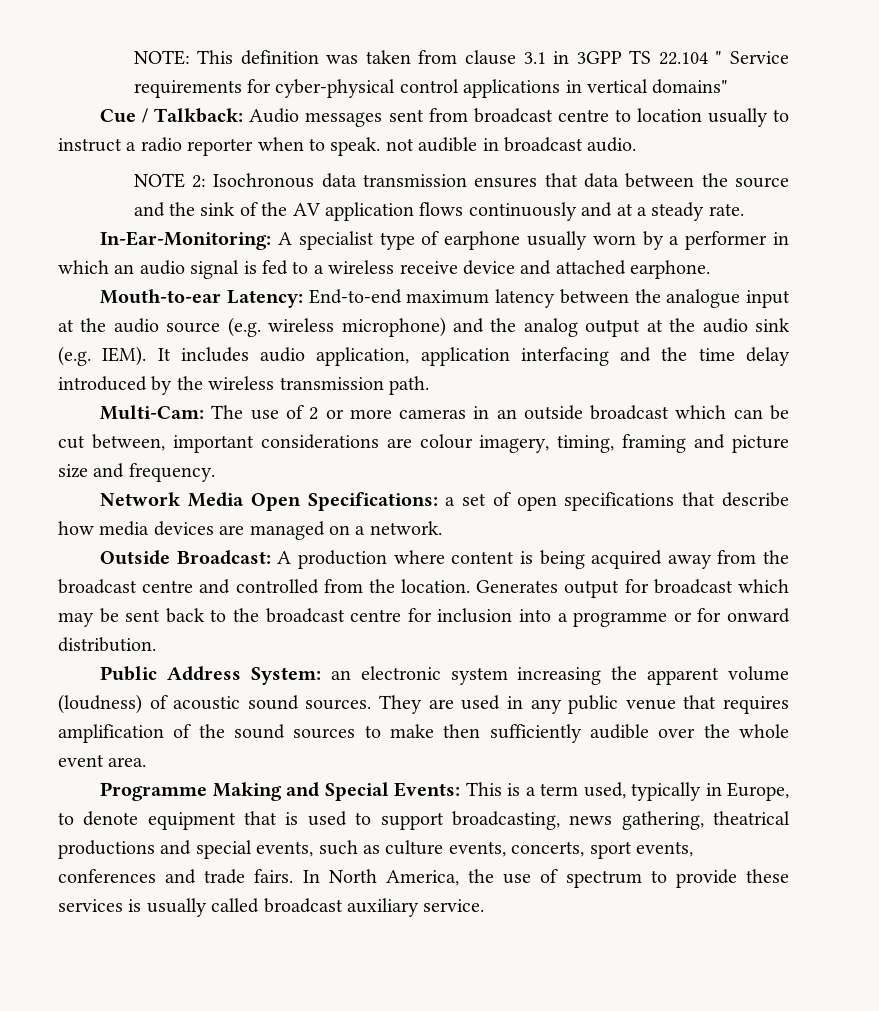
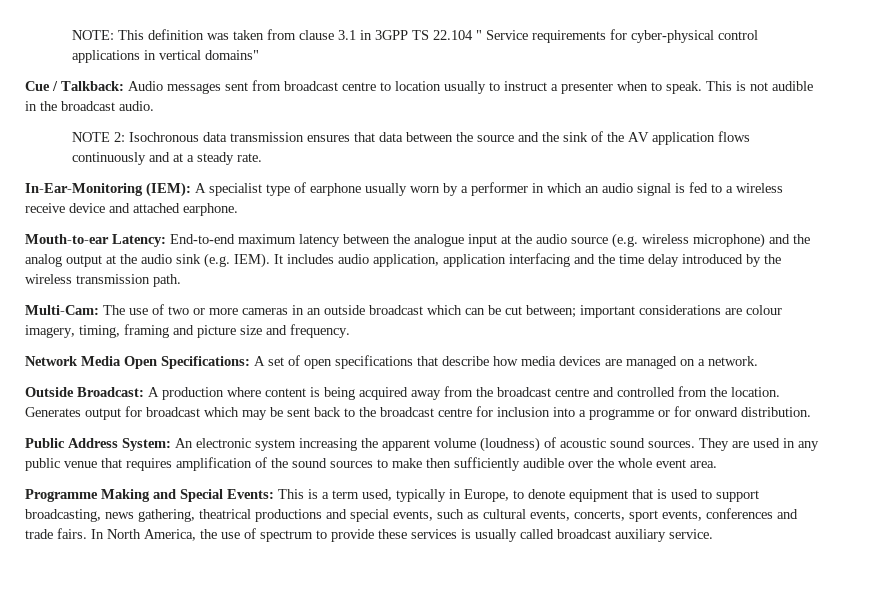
[140,137,254,156] radio reporter -> [561,82,613,94] presenter
(381, 146) none -> [706,81,746,91] This is
(499, 144) none -> [40,101,57,111] the
[100,231,272,250] In-Ear-Monitoring: -> [25,182,191,197] In-Ear-Monitoring (IEM):
[309,407,319,420] 2 -> [168,306,189,315] two
[91,434,165,451] between, -> [526,305,576,318] between;
[445,497,456,506] a -> [254,356,265,366] A
[330,670,351,680] an -> [175,438,193,448] An
[385,840,444,855] culture -> [483,509,526,519] cultural

